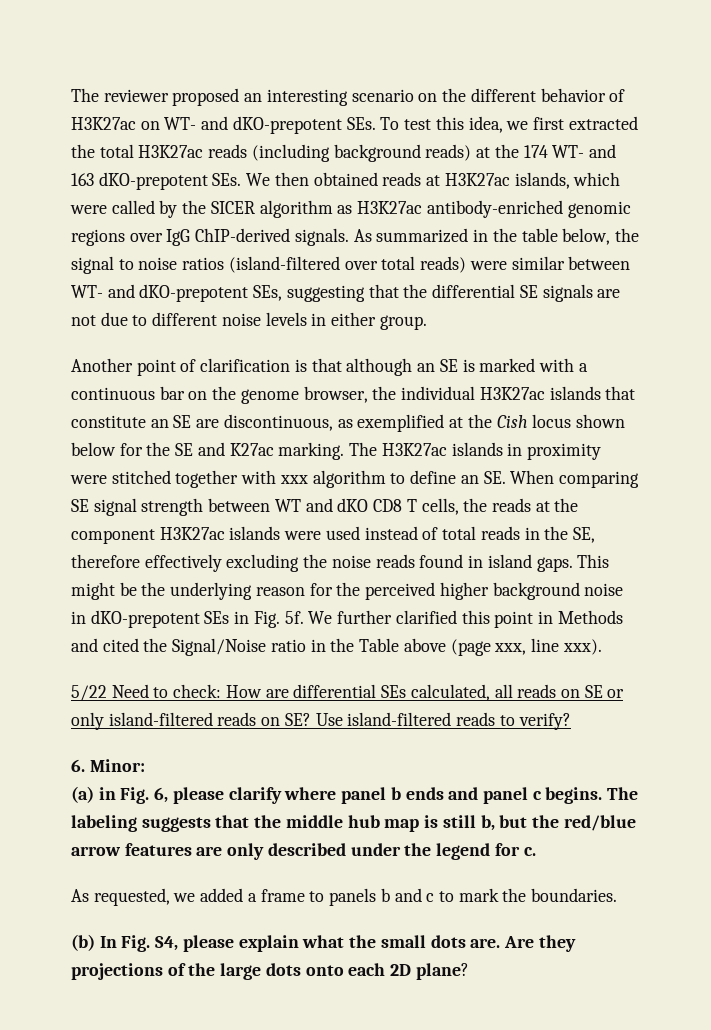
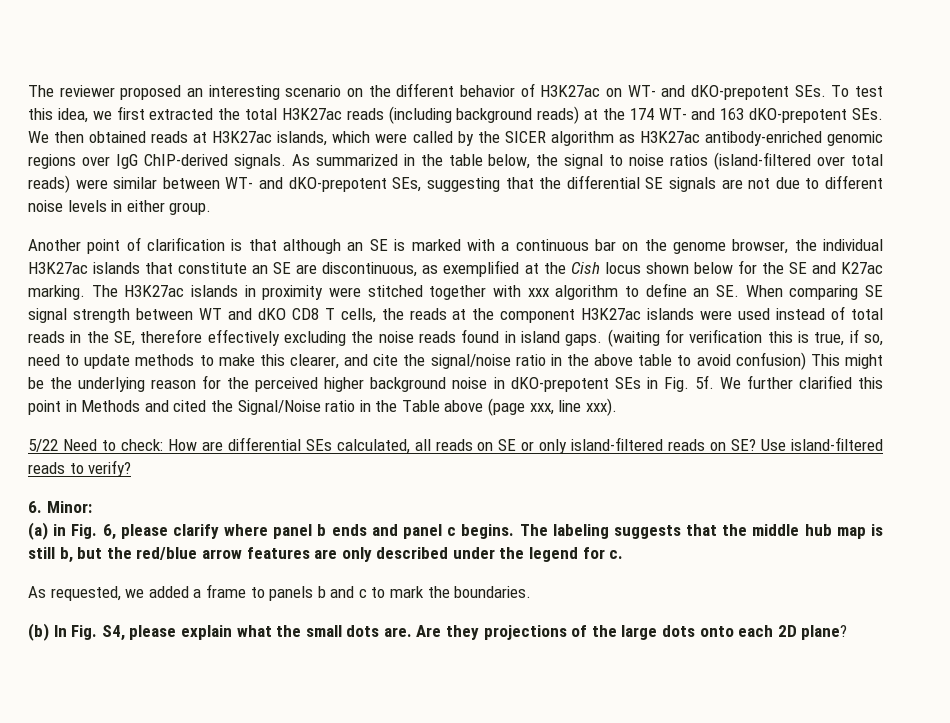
(573, 564) none -> [607,329,884,347] [28,352,806,370] (waiting for verification this is true, if so, need to update methods to make this clearer, and cite the signal/noise ratio in the above table to avoid confusion)

